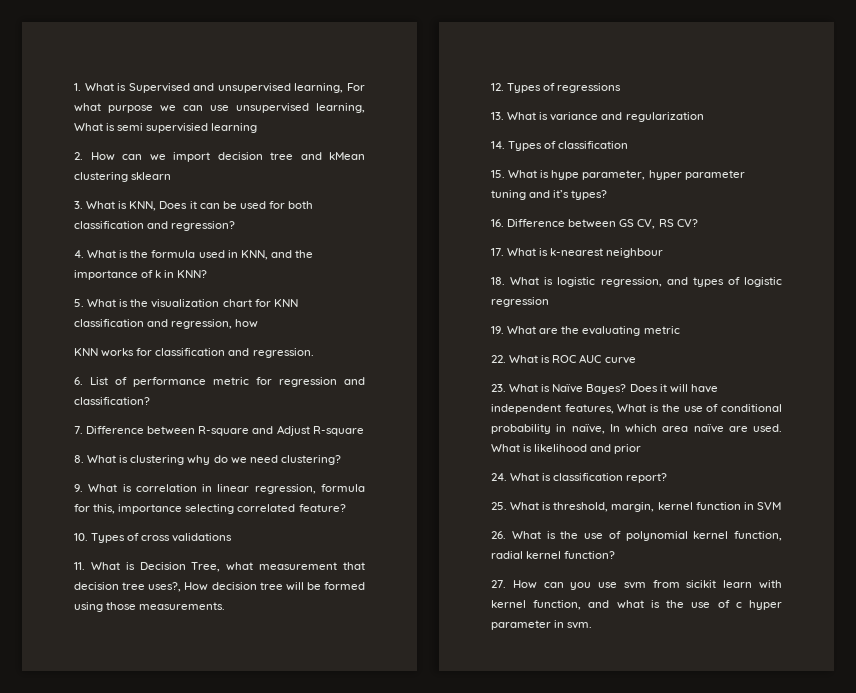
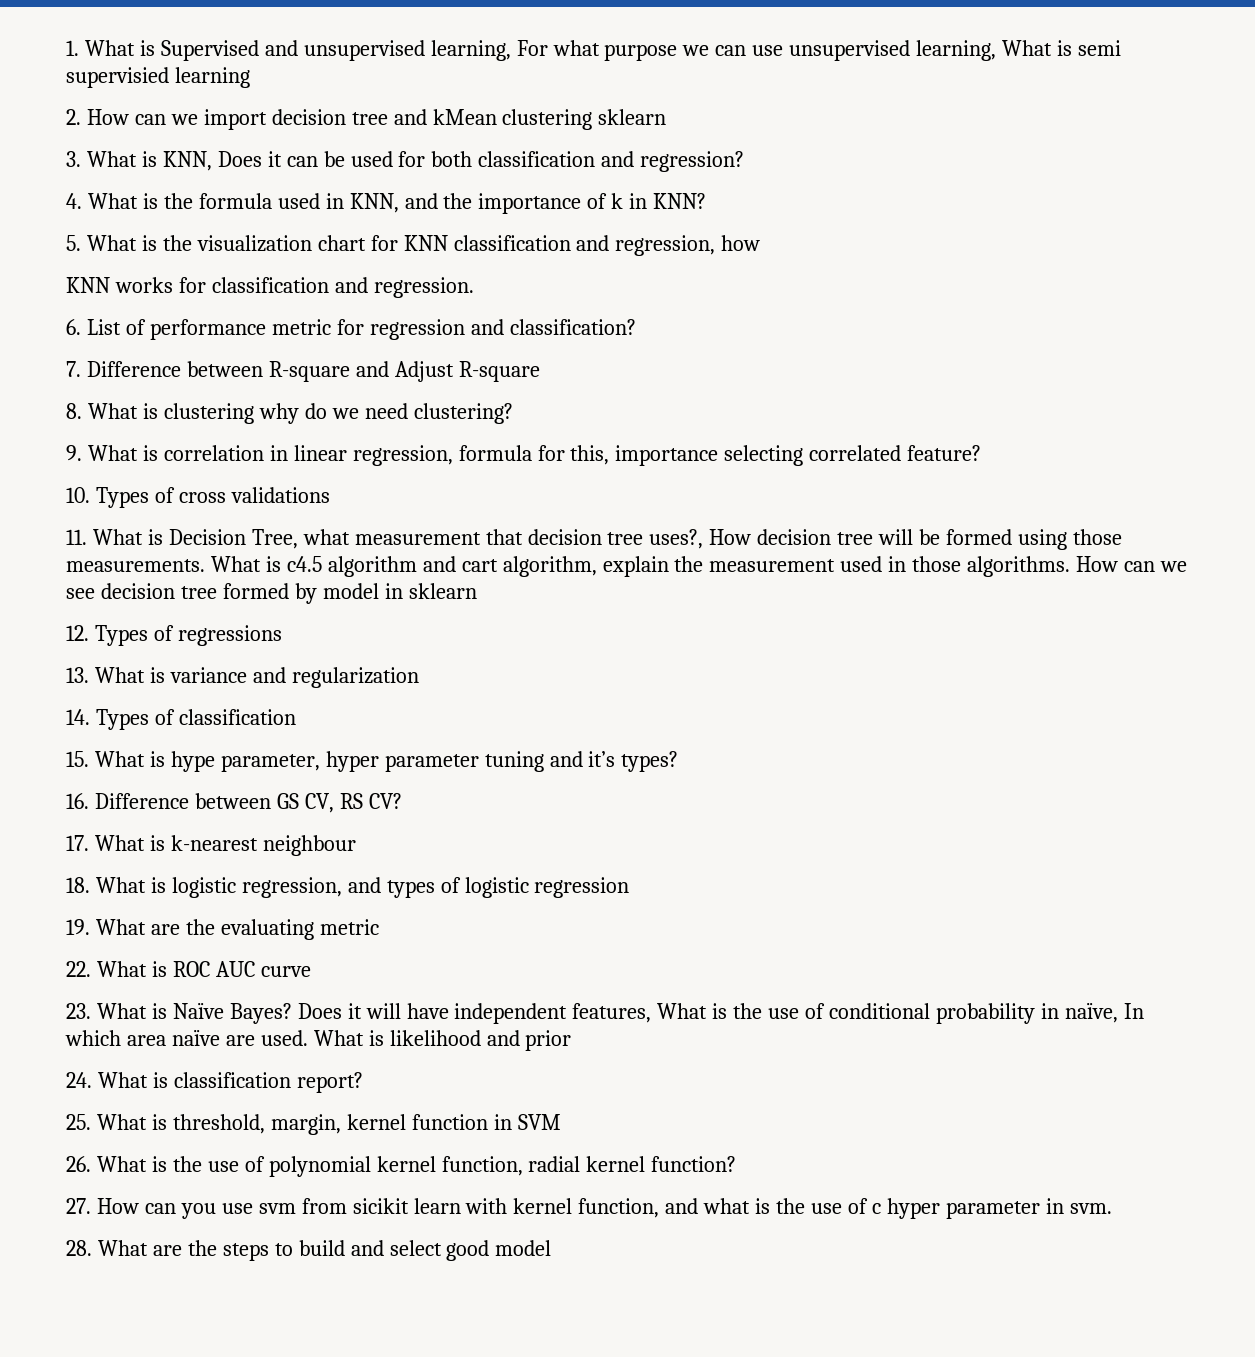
(226, 606) none -> [210,556,1187,577] [66,583,477,604] What is c4.5 algorithm and cart algorithm, explain the measurement used in those algorithms. How can we see decision tree formed by model in sklearn
(593, 625) none -> [66,1240,552,1261] // 28. What are the steps to build and select good model

